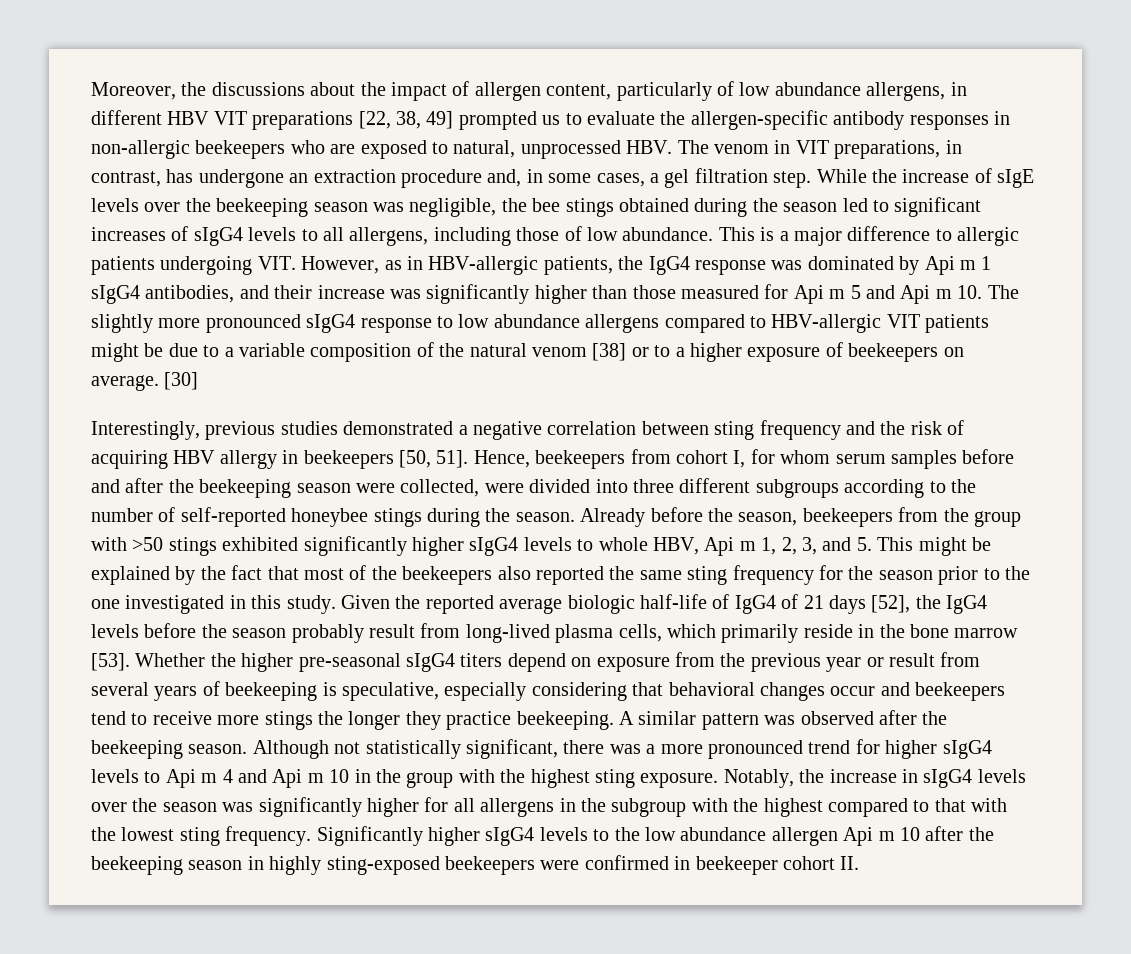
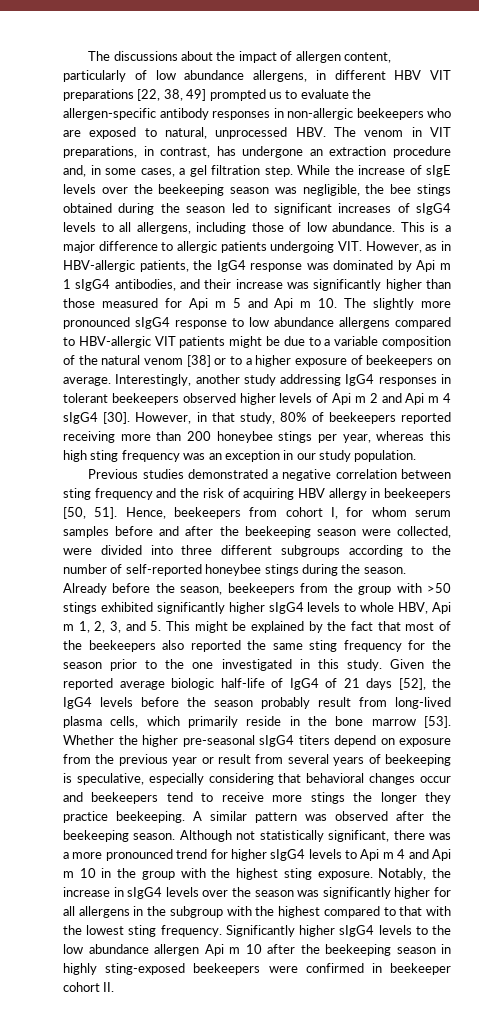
[91,82,207,100] Moreover, the -> [88,51,111,61] The
[164,372,199,390] [91,421,276,440] [30] // Interestingly, previous -> [115,374,451,386] [63,393,451,405] [63,412,452,424] [63,431,452,443] [63,450,417,462] [88,469,139,479] Interestingly, another study addressing IgG4 responses in tolerant beekeepers observed higher levels of Api m 2 and Api m 4 sIgG4 [30]. However, in that study, 80% of beekeepers reported receiving more than 200 honeybee stings per year, whereas this high sting frequency was an exception in our study population. // Previous

